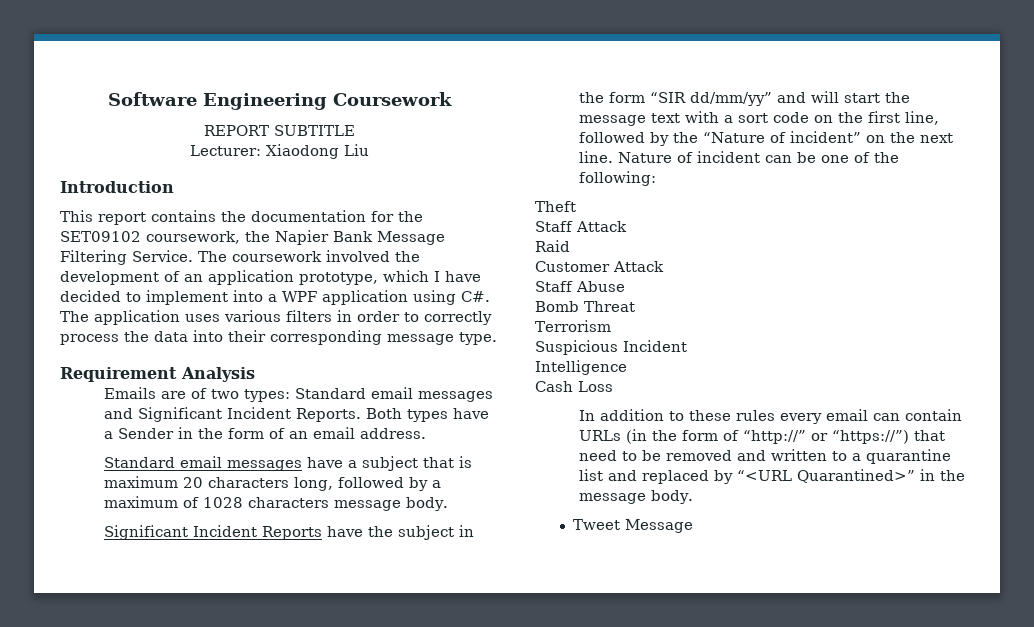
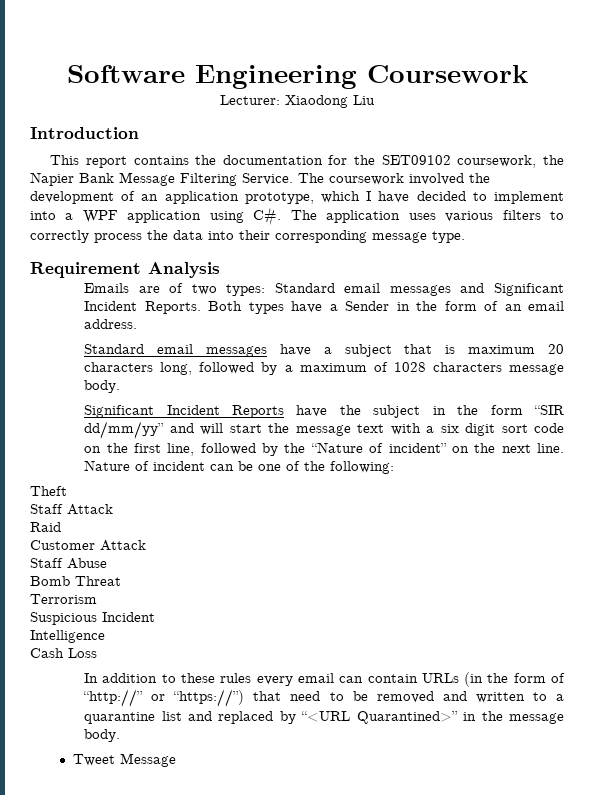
[204,125,355,136] // REPORT SUBTITLE -> (528, 74) none
[337,310,400,322] in order -> (541, 215) none
(733, 119) none -> [440,423,496,436] six digit

